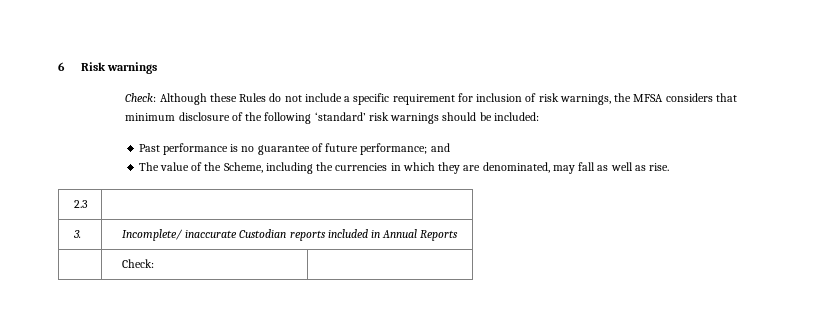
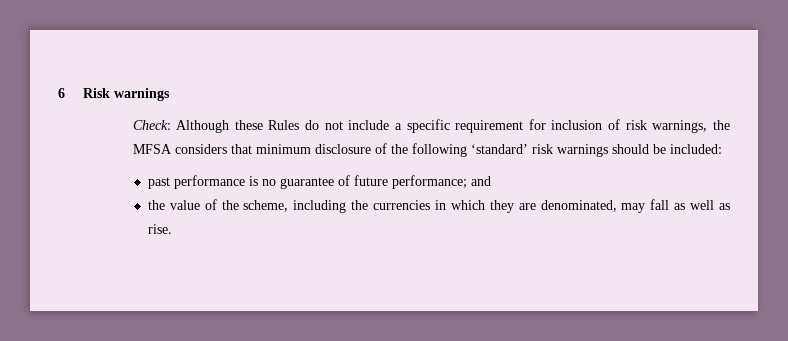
[138,144,160,152] Past -> [147,177,170,189] past
[138,162,159,171] The -> [147,200,165,210] the
[223,162,263,173] Scheme, -> [243,200,289,212] scheme,
[74,200,89,208] [73,230,82,238] [121,229,459,241] [121,259,154,268] // 2.3 | // 3. | Incomplete/ inaccurate Custodian reports included in Annual Reports // | Check: | -> (172, 229) none

